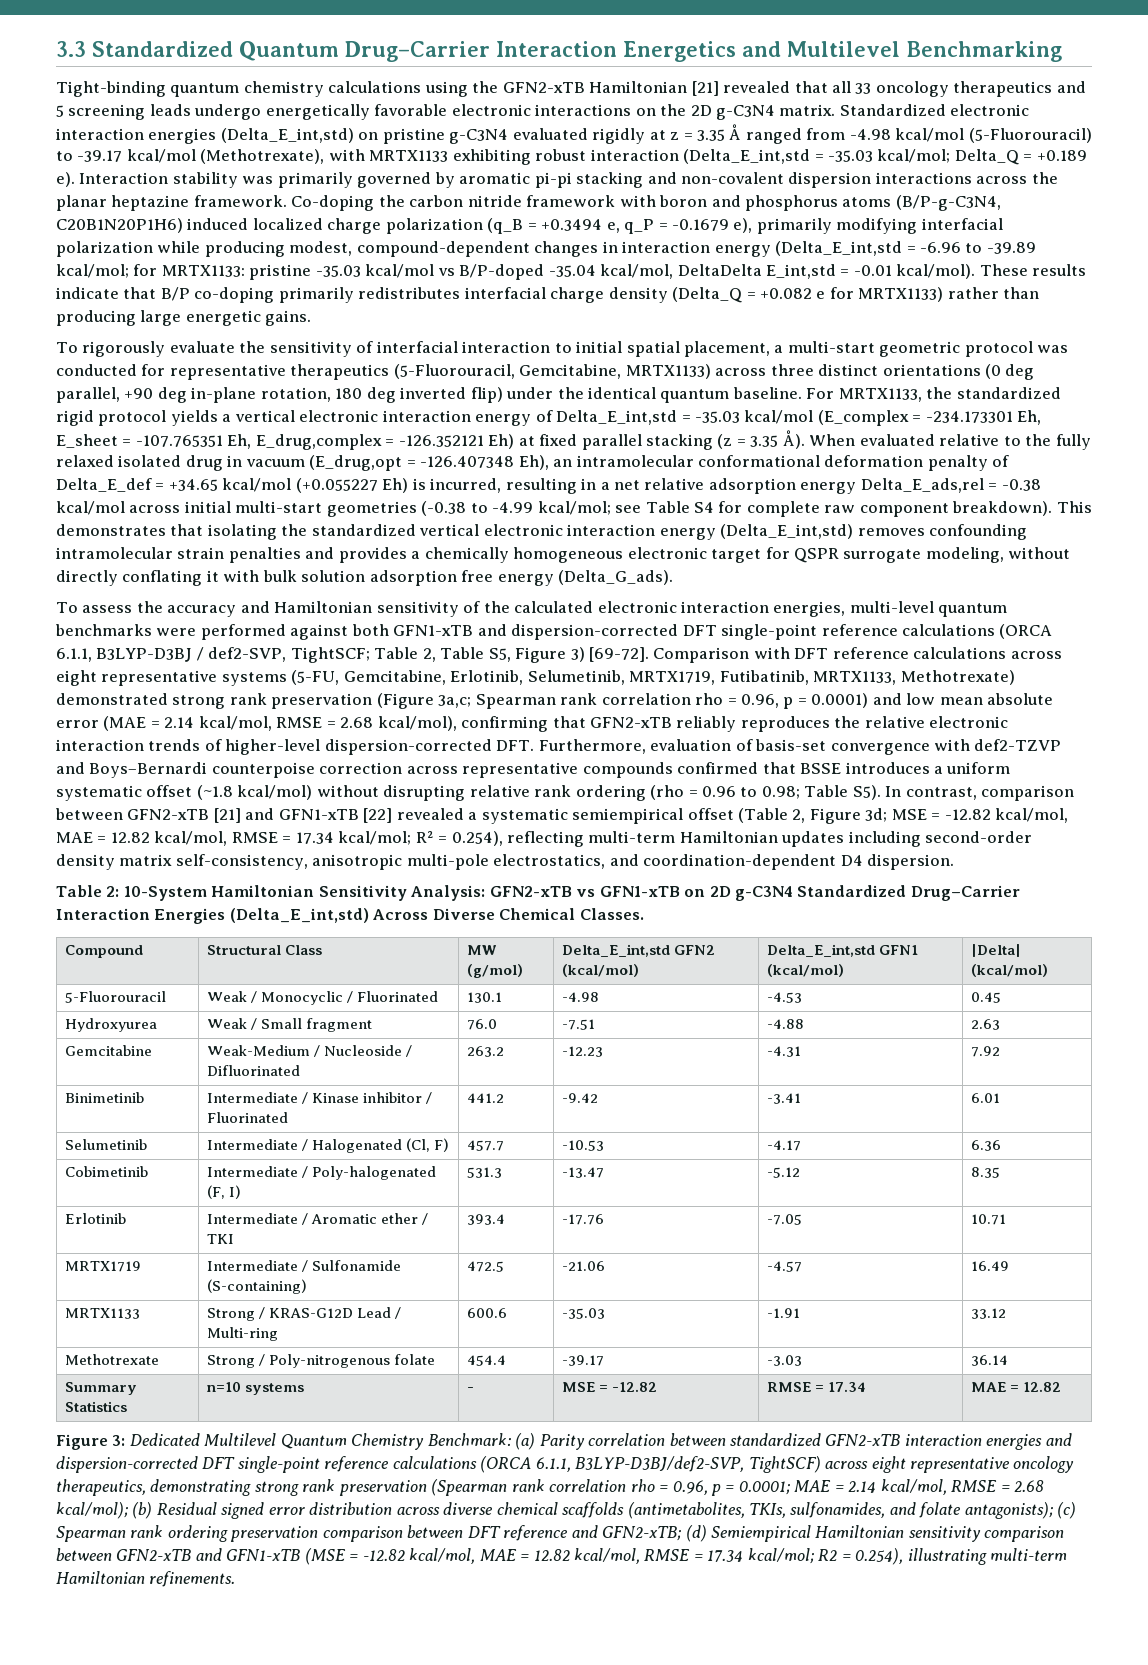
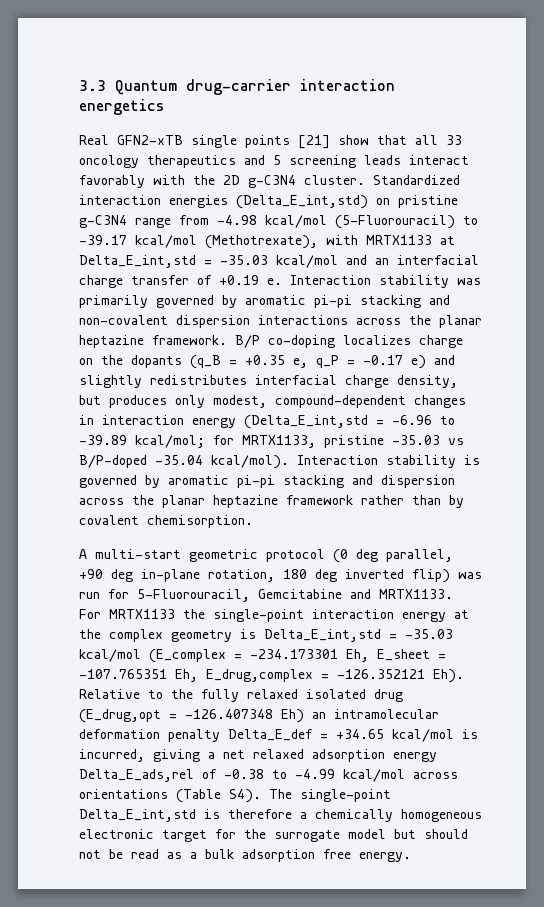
[92,41,1062,62] [56,81,791,97] Standardized Quantum Drug–Carrier Interaction Energetics and Multilevel Benchmarking // Tight-binding quantum chemistry calculations using the GFN2-xTB Hamiltonian [21] revealed -> [115,79,395,95] [79,99,164,115] [79,135,369,149] Quantum drug-carrier interaction energetics // Real GFN2-xTB single points [21] show
[194,104,1030,120] undergo energetically favorable electronic interactions on the 2D g-C3N4 matrix. Standardized electronic -> [409,155,469,165] [79,175,460,188] interact favorably with the 2D g-C3N4 cluster. Standardized
[512,124,802,144] evaluated rigidly at z = 3.35 Å ranged -> [135,218,171,228] range
[452,149,1087,165] [56,172,75,187] exhibiting robust interaction (Delta_E_int,std = -35.03 kcal/mol; Delta_Q = +0.189 e). -> [440,236,455,245] [79,255,479,268] [79,275,282,288] at Delta_E_int,std = -35.03 kcal/mol and an interfacial charge transfer of +0.19 e.
[291,195,1001,211] [56,218,483,234] Co-doping the carbon nitride framework with boron and phosphorus atoms (B/P-g-C3N4, C20B1N20P1H6) induced localized charge polarization -> [235,335,463,348] [79,355,182,368] B/P co-doping localizes charge on the dopants
[541,219,603,231] +0.3494 -> [245,355,285,365] +0.35
[672,218,1003,234] [56,241,285,257] -0.1679 e), primarily modifying interfacial polarization while producing -> [363,355,455,369] [79,375,458,388] [79,395,205,408] -0.17 e) and slightly redistributes interfacial charge density, but produces only
[161,265,245,277] MRTX1133: -> [242,435,316,448] MRTX1133,
[365,264,435,278] kcal/mol -> (440, 440) none
[600,264,1087,279] [56,287,1040,303] [56,310,312,326] [56,341,1069,357] [56,364,981,380] kcal/mol, DeltaDelta E_int,std = -0.01 kcal/mol). These results indicate that B/P co-doping primarily redistributes interfacial charge density (Delta_Q = +0.082 e for MRTX1133) rather than producing large energetic gains. // To rigorously evaluate the sensitivity of interfacial interaction to initial spatial placement, a multi-start geometric protocol was conducted for representative therapeutics (5-Fluorouracil, Gemcitabine, MRTX1133) across three distinct orientations -> [211,455,480,469] [79,475,455,488] [79,495,464,508] [79,515,253,528] [79,549,325,562] kcal/mol). Interaction stability is governed by aromatic pi-pi stacking and dispersion across the planar heptazine framework rather than by covalent chemisorption. // A multi-start geometric protocol
[506,387,1061,403] [56,410,553,426] under the identical quantum baseline. For MRTX1133, the standardized rigid protocol yields a vertical electronic interaction energy of -> [458,572,482,579] [79,589,453,602] [79,609,469,622] [79,629,256,642] was run for 5-Fluorouracil, Gemcitabine and MRTX1133. For MRTX1133 the single-point interaction energy at the complex geometry is
[488,430,1000,450] Eh) at fixed parallel stacking (z = 3.35 Å). When evaluated relative -> [433,669,464,683] [79,689,140,699] Eh). Relative
[227,455,305,467] in vacuum -> (403, 695) none
[518,455,549,470] Eh), -> [281,709,304,723] Eh)
[698,455,821,467] conformational -> (439, 714) none
[992,455,1010,467] of -> (220, 735) none
[295,478,597,494] (+0.055227 Eh) is incurred, resulting in -> [462,729,478,739] [79,749,200,762] is incurred, giving
[644,478,705,490] relative -> [253,749,304,759] relaxed
[988,479,1041,491] [56,501,1092,517] [56,524,1028,540] [56,547,407,563] = -0.38 kcal/mol across initial multi-start geometries (-0.38 to -4.99 kcal/mol; see Table S4 for complete raw component breakdown). This demonstrates that isolating the standardized vertical electronic interaction energy (Delta_E_int,std) removes confounding intramolecular strain penalties and provides -> [202,769,458,782] [79,789,391,803] [79,809,292,822] of -0.38 to -4.99 kcal/mol across orientations (Table S4). The single-point Delta_E_int,std is therefore
[794,547,1071,563] [56,570,674,586] [56,601,1008,617] [55,624,1053,640] [56,647,1062,663] [56,670,1015,686] [56,693,1054,709] [56,716,1009,732] [56,739,1062,755] [56,762,1011,778] [56,785,1075,801] [55,808,1069,824] [56,831,1033,847] [56,854,955,870] [56,885,1020,901] [56,908,644,924] [64,945,143,958] [206,945,322,955] [466,945,497,955] [466,964,523,978] [561,944,715,957] [561,964,639,977] [766,944,918,957] [766,964,844,977] [970,944,1021,957] [970,964,1048,977] [64,991,166,1003] [206,991,438,1005] [466,992,502,1003] [561,992,599,1002] [766,992,802,1003] [970,992,1001,1003] [64,1018,157,1032] [206,1018,372,1032] [466,1019,497,1030] [561,1019,595,1030] [766,1019,804,1029] [970,1019,1000,1030] [64,1045,152,1056] [206,1045,412,1057] [206,1065,300,1076] [466,1046,504,1057] [561,1046,603,1057] [766,1046,801,1057] [970,1046,1000,1057] [64,1092,144,1103] [206,1092,432,1104] [206,1112,288,1123] [466,1093,504,1103] [561,1093,598,1103] [766,1093,801,1104] [970,1093,1000,1103] [64,1139,147,1150] [206,1138,449,1153] [466,1140,504,1151] [561,1140,604,1151] [766,1140,801,1151] [970,1140,1001,1151] [64,1166,148,1177] [206,1166,436,1180] [206,1185,241,1199] [466,1167,502,1178] [561,1167,604,1178] [766,1167,800,1178] [970,1167,1000,1178] [64,1213,126,1224] [206,1213,428,1225] [206,1234,234,1244] [466,1214,505,1225] [561,1214,604,1225] [766,1214,802,1225] [970,1214,1006,1225] [64,1261,141,1272] [206,1260,401,1272] [206,1279,307,1294] [466,1261,504,1272] [561,1261,605,1271] [766,1261,802,1272] [970,1261,1009,1271] [64,1308,140,1319] [206,1307,401,1321] [206,1327,278,1341] [466,1308,507,1318] [561,1308,605,1319] [766,1308,800,1318] [970,1308,1006,1319] [64,1354,159,1365] [206,1354,435,1368] [466,1355,506,1366] [561,1355,604,1366] [766,1355,802,1366] [970,1355,1008,1366] [64,1382,137,1395] [64,1401,127,1412] [206,1382,304,1395] [466,1387,474,1392] [561,1382,657,1392] [766,1382,865,1392] [970,1382,1061,1392] [56,1433,1072,1450] [56,1456,1075,1473] [56,1479,1045,1496] [56,1502,1077,1519] [56,1525,1065,1542] [56,1548,1068,1565] [56,1571,236,1587] QSPR surrogate modeling, without directly conflating it with bulk solution adsorption free energy (Delta_G_ads). // To assess the accuracy and Hamiltonian sensitivity of the calculated electronic interaction energies, multi-level quantum benchmarks were performed against both GFN1-xTB and dispersion-corrected DFT single-point reference calculations (ORCA 6.1.1, B3LYP-D3BJ / def2-SVP, TightSCF; Table 2, Table S5, Figure 3) [69-72]. Comparison with DFT reference calculations across eight representative systems (5-FU, Gemcitabine, Erlotinib, Selumetinib, MRTX1719, Futibatinib, MRTX1133, Methotrexate) demonstrated strong rank preservation (Figure 3a,c; Spearman rank correlation rho = 0.96, p = 0.0001) and low mean absolute error (MAE = 2.14 kcal/mol, RMSE = 2.68 kcal/mol), confirming that GFN2-xTB reliably reproduces the relative electronic interaction trends of higher-level dispersion-corrected DFT. Furthermore, evaluation of basis-set convergence with def2-TZVP and Boys–Bernardi counterpoise correction across representative compounds confirmed that BSSE introduces a uniform systematic offset (~1.8 kcal/mol) without disrupting relative rank ordering (rho = 0.96 to 0.98; Table S5). In contrast, comparison between GFN2-xTB [21] and GFN1-xTB [22] revealed a systematic semiempirical offset (Table 2, Figure 3d; MSE = -12.82 kcal/mol, MAE = 12.82 kcal/mol, RMSE = 17.34 kcal/mol; R² = 0.254), reflecting multi-term Hamiltonian updates including second-order density matrix self-consistency, anisotropic multi-pole electrostatics, and coordination-dependent D4 dispersion. // Table 2: 10-System Hamiltonian Sensitivity Analysis: GFN2-xTB vs GFN1-xTB on 2D g-C3N4 Standardized Drug–Carrier Interaction Energies (Delta_E_int,std) Across Diverse Chemical Classes. // Compound | Structural Class | MW (g/mol) | Delta_E_int,std GFN2 (kcal/mol) | Delta_E_int,std GFN1 (kcal/mol) | |Delta| (kcal/mol) // 5-Fluorouracil | Weak / Monocyclic / Fluorinated | 130.1 | -4.98 | -4.53 | 0.45 // Hydroxyurea | Weak / Small fragment | 76.0 | -7.51 | -4.88 | 2.63 // Gemcitabine | Weak-Medium / Nucleoside / Difluorinated | 263.2 | -12.23 | -4.31 | 7.92 // Binimetinib | Intermediate / Kinase inhibitor / Fluorinated | 441.2 | -9.42 | -3.41 | 6.01 // Selumetinib | Intermediate / Halogenated (Cl, F) | 457.7 | -10.53 | -4.17 | 6.36 // Cobimetinib | Intermediate / Poly-halogenated (F, I) | 531.3 | -13.47 | -5.12 | 8.35 // Erlotinib | Intermediate / Aromatic ether / TKI | 393.4 | -17.76 | -7.05 | 10.71 // MRTX1719 | Intermediate / Sulfonamide (S-containing) | 472.5 | -21.06 | -4.57 | 16.49 // MRTX1133 | Strong / KRAS-G12D Lead / Multi-ring | 600.6 | -35.03 | -1.91 | 33.12 // Methotrexate | Strong / Poly-nitrogenous folate | 454.4 | -39.17 | -3.03 | 36.14 // Summary Statistics | n=10 systems | - | MSE = -12.82 | RMSE = 17.34 | MAE = 12.82 // Figure 3: Dedicated Multilevel Quantum Chemistry Benchmark: (a) Parity correlation between standardized GFN2-xTB interaction energies and dispersion-corrected DFT single-point reference calculations (ORCA 6.1.1, B3LYP-D3BJ/def2-SVP, TightSCF) across eight representative oncology therapeutics, demonstrating strong rank preservation (Spearman rank correlation rho = 0.96, p = 0.0001; MAE = 2.14 kcal/mol, RMSE = 2.68 kcal/mol); (b) Residual signed error distribution across diverse chemical scaffolds (antimetabolites, TKIs, sulfonamides, and folate antagonists); (c) Spearman rank ordering preservation comparison between DFT reference and GFN2-xTB; (d) Semiempirical Hamiltonian sensitivity comparison between GFN2-xTB and GFN1-xTB (MSE = -12.82 kcal/mol, MAE = 12.82 kcal/mol, RMSE = 17.34 kcal/mol; R2 = 0.254), illustrating multi-term Hamiltonian refinements. -> [244,829,468,842] [79,849,411,862] the surrogate model but should not be read as a bulk adsorption free energy.

